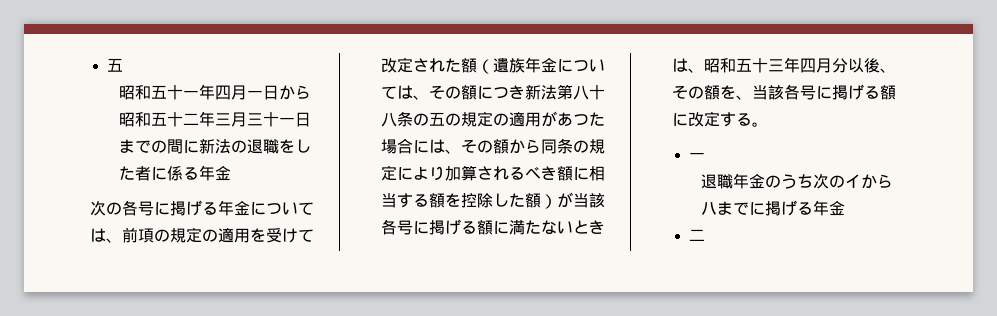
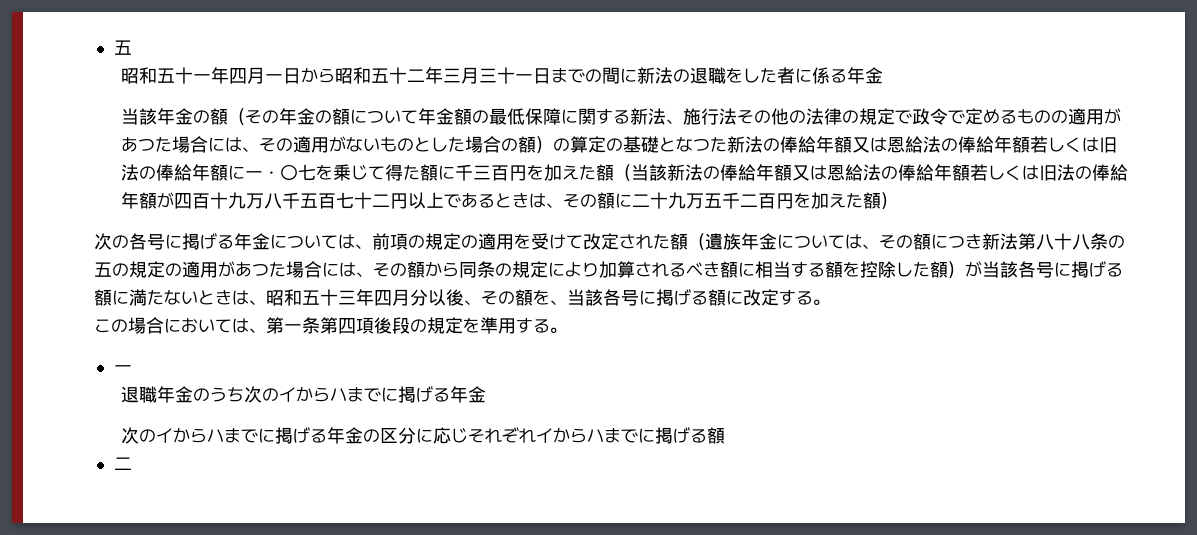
(231, 173) none -> [120,108,1121,126] [120,136,1117,154] [120,164,1128,182] [120,192,898,210] // 当該年金の額（その年金の額について年金額の最低保障に関する新法、施行法その他の法律の規定で政令で定めるものの適用があつた場合には、その適用がないものとした場合の額）の算定の基礎となつた新法の俸給年額又は恩給法の俸給年額若しくは旧法の俸給年額に一・〇七を乗じて得た額に千三百円を加えた額（当該新法の俸給年額又は恩給法の俸給年額若しくは旧法の俸給年額が四百十九万八千五百七十二円以上であるときは、その額に二十九万五千二百円を加えた額）
(768, 124) none -> [93,317,567,334] // この場合においては、第一条第四項後段の規定を準用する。
(845, 208) none -> [120,427,725,444] // 次のイからハまでに掲げる年金の区分に応じそれぞれイからハまでに掲げる額

